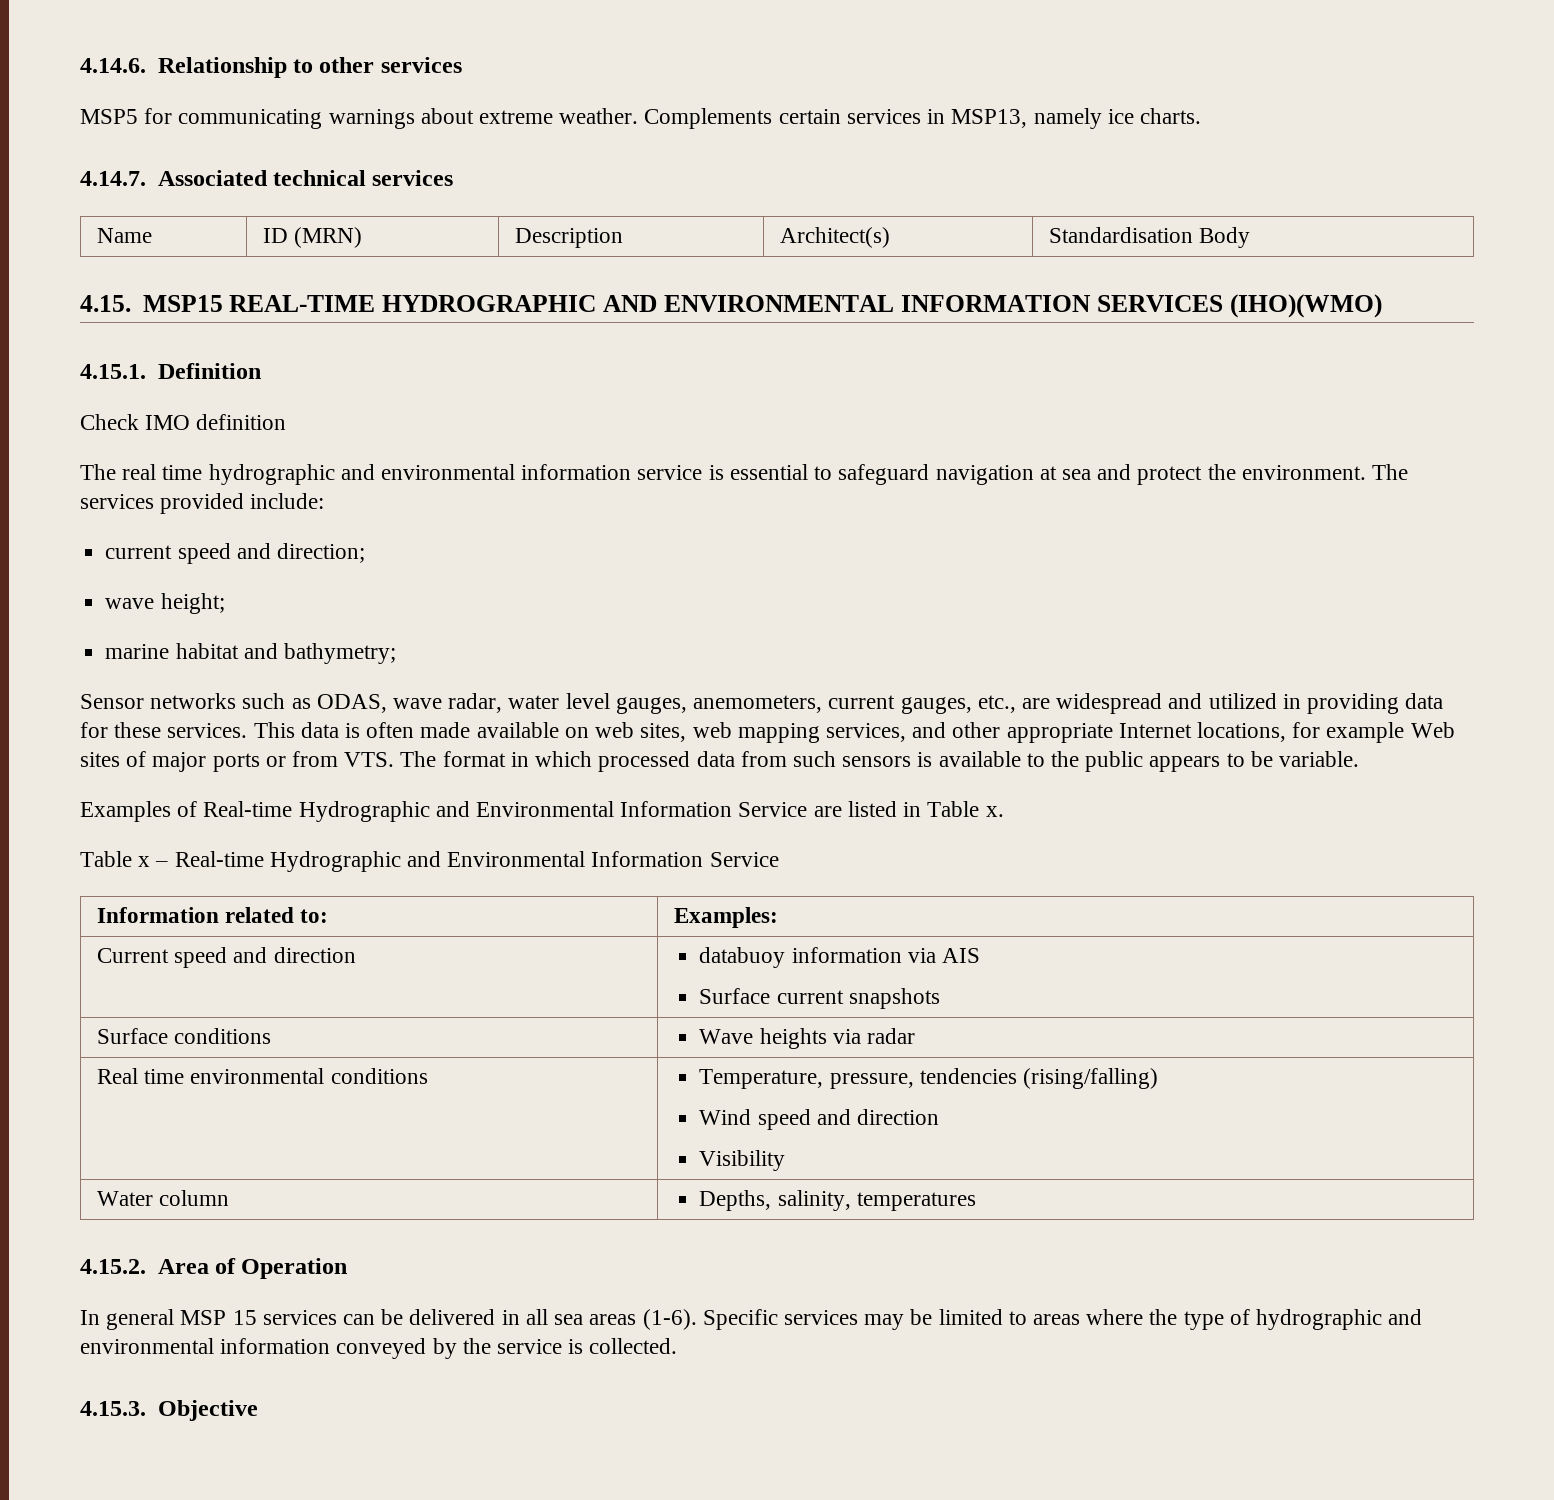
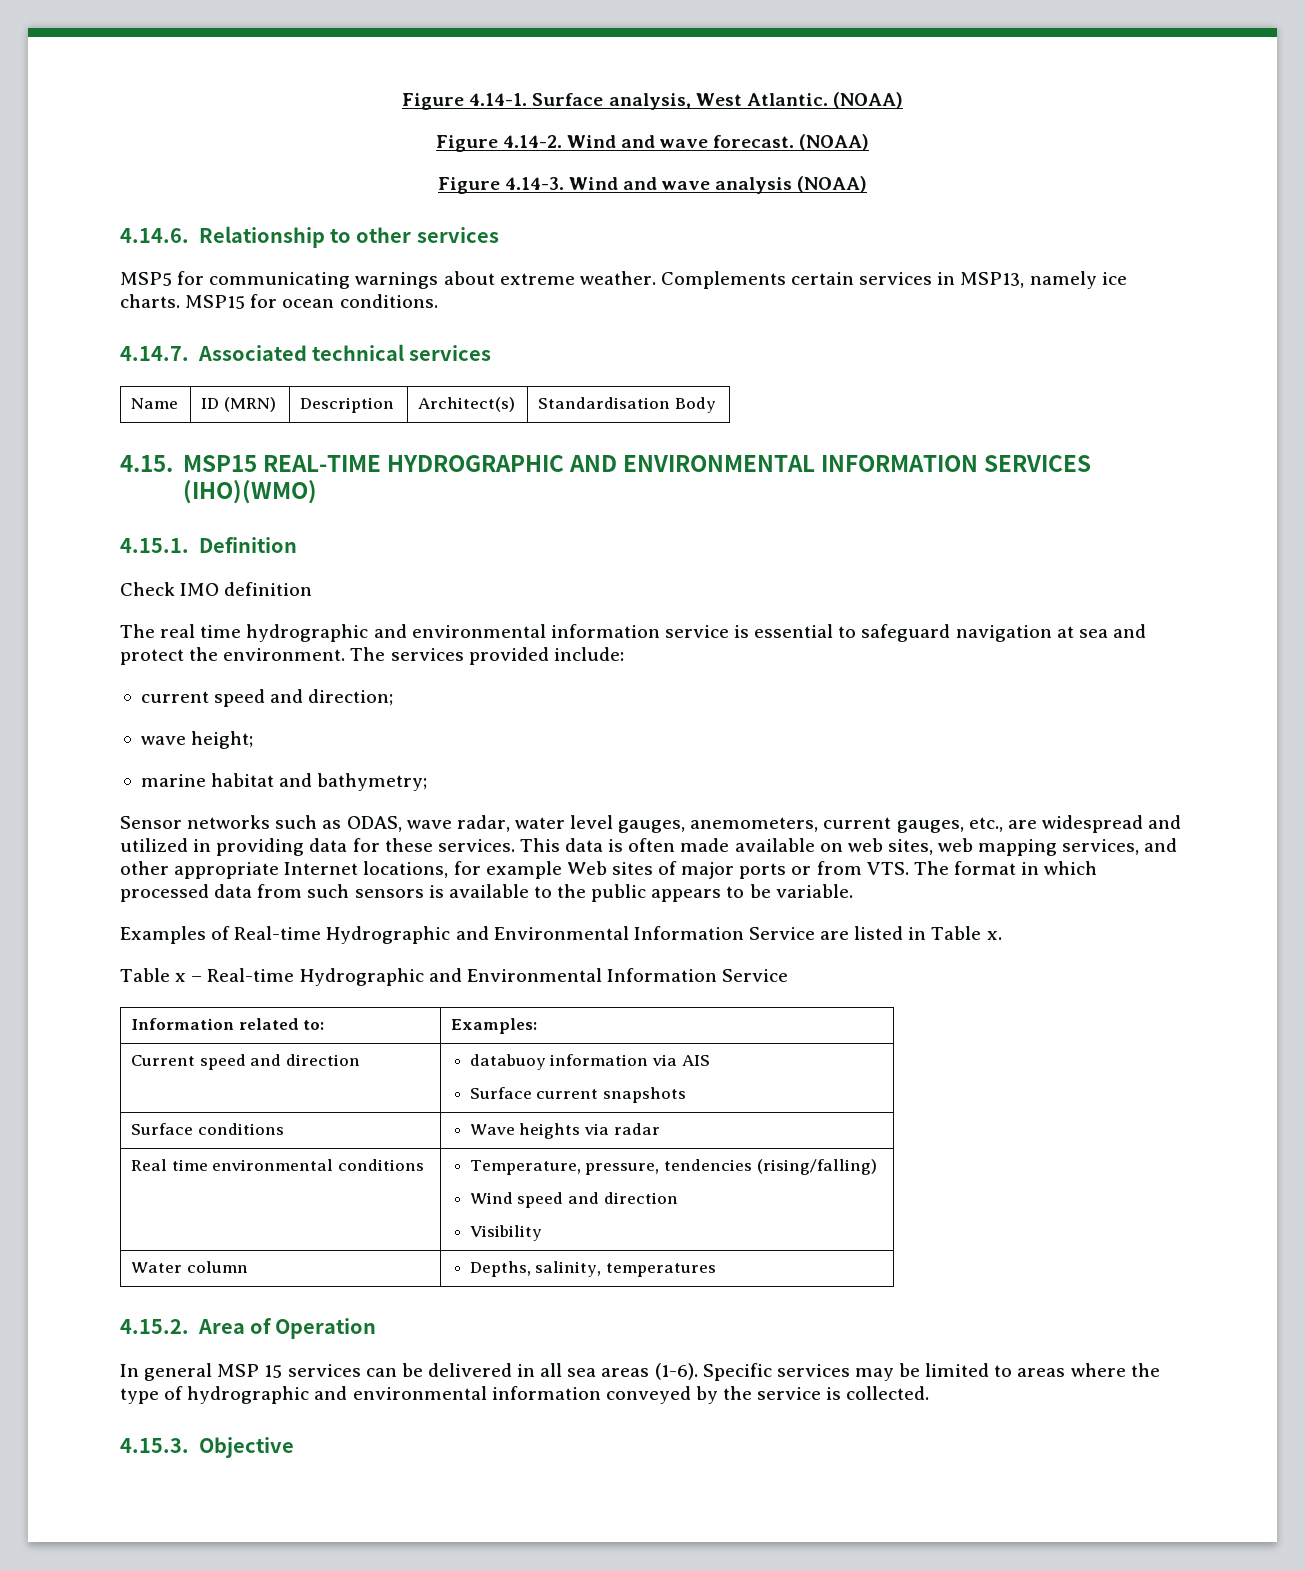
(80, 65) none -> [402,92,903,110] [435,134,870,152] [437,176,868,194] Figure 4.14-1. Surface analysis, West Atlantic. (NOAA) // Figure 4.14-2. Wind and wave forecast. (NOAA) // Figure 4.14-3. Wind and wave analysis (NOAA) //
(1201, 116) none -> [185,294,438,309] MSP15 for ocean conditions.

